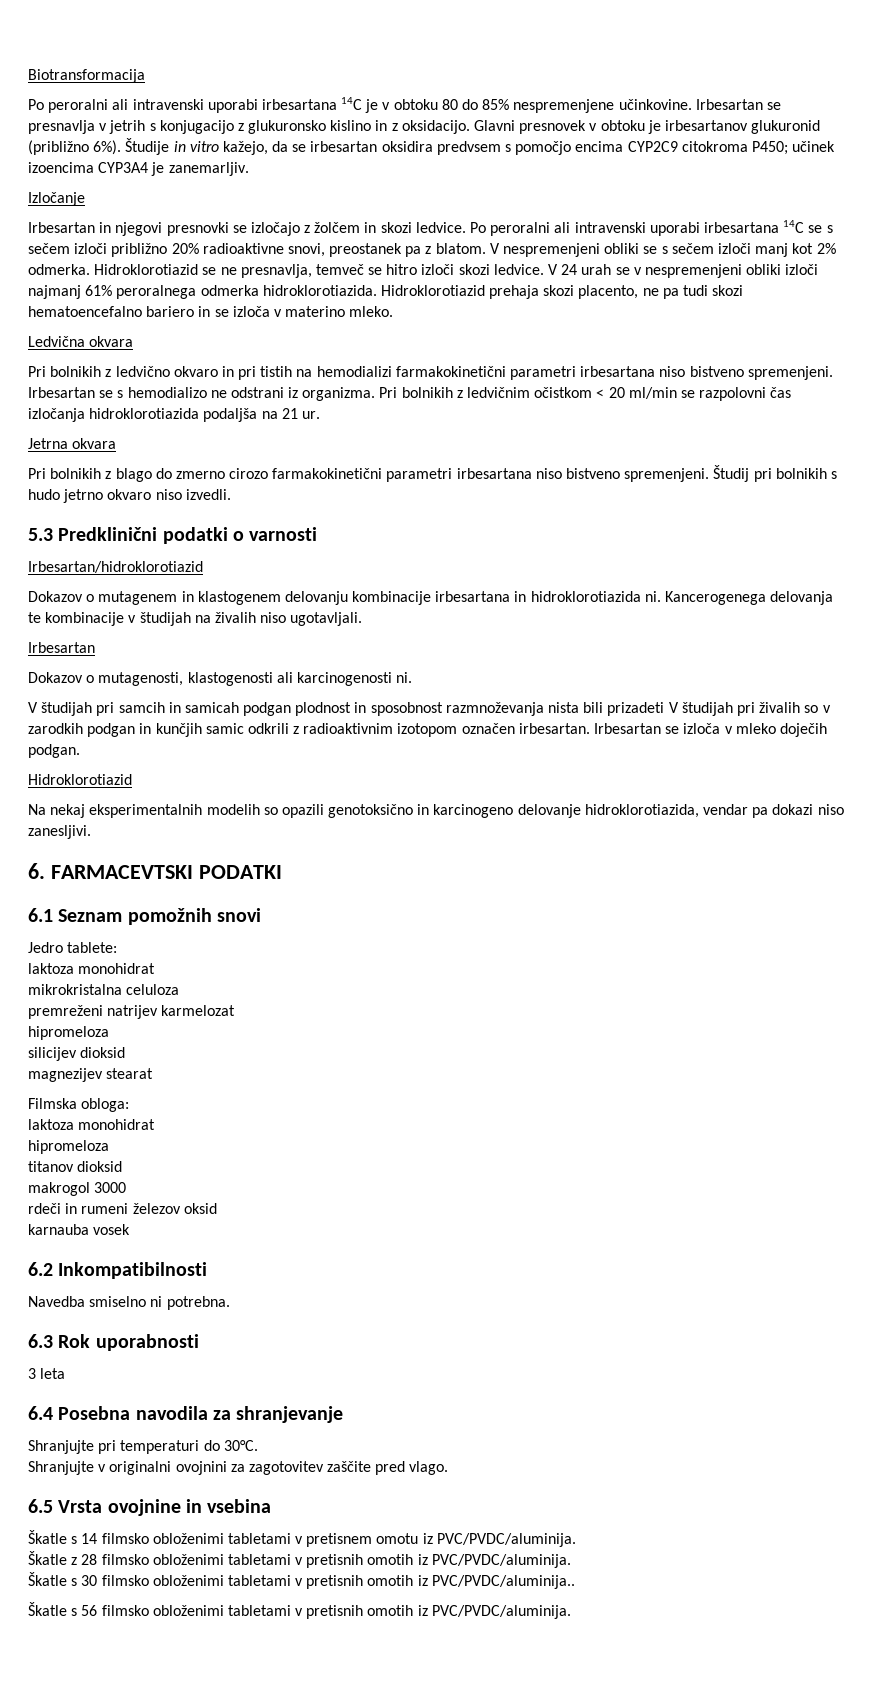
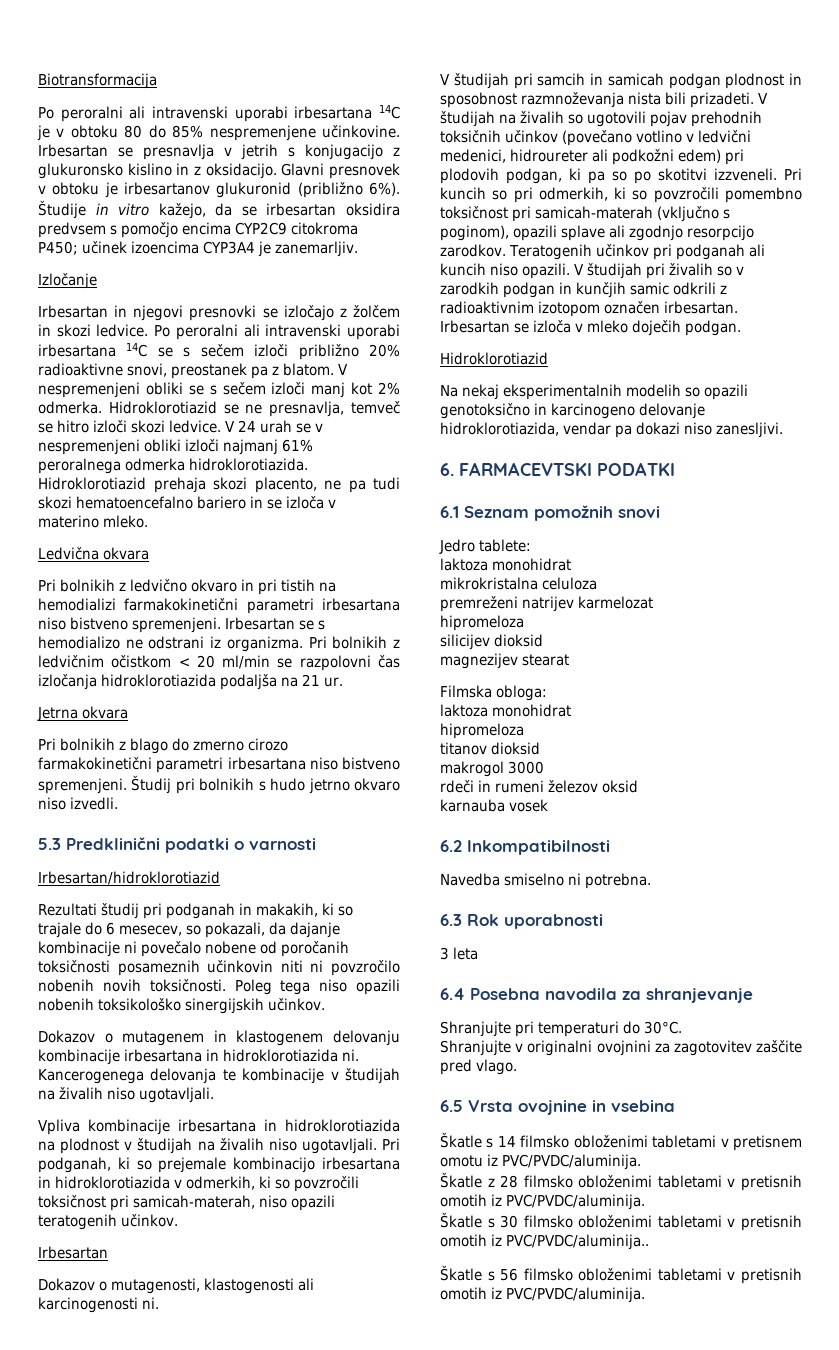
(203, 567) none -> [38,903,354,919] [38,922,341,938] [38,941,350,957] [38,960,400,976] [38,979,401,995] [38,998,326,1014] // Rezultati študij pri podganah in makakih, ki so trajale do 6 mesecev, so pokazali, da dajanje kombinacije ni povečalo nobene od poročanih toksičnosti posameznih učinkovin niti ni povzročilo nobenih novih toksičnosti. Poleg tega niso opazili nobenih toksikološko sinergijskih učinkov.
(363, 619) none -> [38,1119,400,1135] [38,1138,400,1154] [38,1157,400,1173] [38,1176,360,1192] [38,1195,336,1211] [38,1214,179,1230] // Vpliva kombinacije irbesartana in hidroklorotiazida na plodnost v študijah na živalih niso ugotavljali. Pri podganah, ki so prejemale kombinacijo irbesartana in hidroklorotiazida v odmerkih, ki so povzročili toksičnost pri samicah-materah, niso opazili teratogenih učinkov.
[607,702,665,716] prizadeti -> [690,92,769,108] [440,111,763,127] [440,130,752,146] [440,149,745,165] [440,168,802,184] [440,187,802,203] [440,206,731,222] [440,225,755,241] [440,244,766,260] [440,263,571,279] prizadeti. V študijah na živalih so ugotovili pojav prehodnih toksičnih učinkov (povečano votlino v ledvični medenici, hidroureter ali podkožni edem) pri plodovih podgan, ki pa so po skotitvi izzveneli. Pri kuncih so pri odmerkih, ki so povzročili pomembno toksičnost pri samicah-materah (vključno s poginom), opazili splave ali zgodnjo resorpcijo zarodkov. Teratogenih učinkov pri podganah ali kuncih niso opazili.

